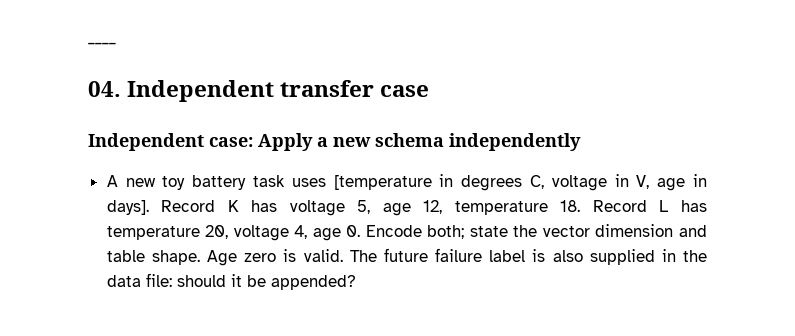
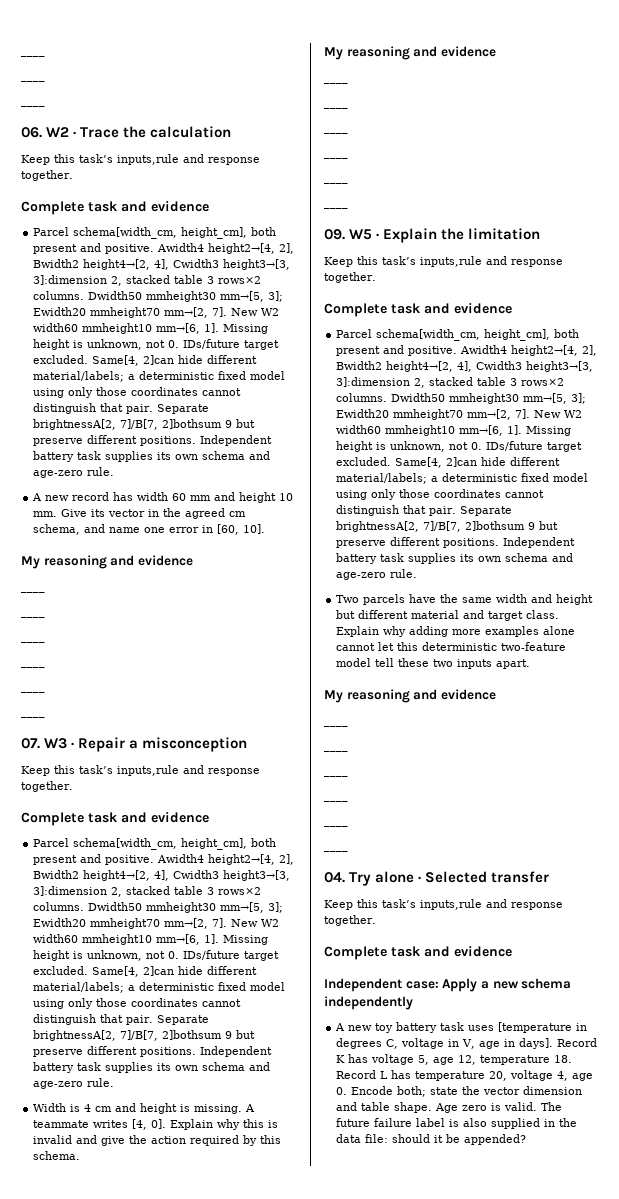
[88,42,116,45] [88,80,430,102] ____ // 04. Independent transfer case -> [21,54,45,57] [21,79,45,82] [21,104,45,107] [21,126,232,138] [21,154,260,165] [21,170,73,181] [21,201,209,215] [33,227,277,239] [33,243,295,254] [33,259,291,270] [33,275,262,286] [33,291,284,302] [33,307,280,318] [33,323,269,334] [33,339,280,350] [33,355,258,366] [33,371,286,382] [33,387,242,398] [33,403,210,414] [33,419,256,430] [33,435,273,446] [33,451,271,462] [33,467,115,478] [32,492,294,503] [33,508,247,519] [33,524,266,535] [21,555,193,569] [21,590,45,593] [21,615,45,618] [21,640,45,643] [21,665,45,668] [21,690,45,693] [21,715,45,718] [21,737,248,752] [21,765,260,776] [21,781,73,792] [21,812,209,826] [33,838,277,850] [33,854,295,865] [33,870,291,881] [33,886,262,897] [33,902,284,913] [33,918,280,929] [33,934,269,945] [33,950,280,961] [33,966,258,977] [33,982,286,993] [33,998,242,1009] [33,1014,210,1025] [33,1030,256,1041] [33,1046,273,1057] [33,1062,271,1073] [33,1078,115,1089] [33,1103,256,1114] [33,1119,279,1130] [33,1135,282,1146] [33,1151,81,1160] [324,46,496,60] [324,81,348,84] [324,106,348,109] [324,131,348,134] [324,156,348,159] [324,181,348,184] [324,206,348,209] [324,228,541,243] [324,256,563,267] [324,272,376,283] [324,303,512,317] [336,329,580,341] [336,345,598,356] [336,361,594,372] [336,377,565,388] [336,393,587,404] [336,409,583,420] [336,425,572,436] [336,441,583,452] [336,457,561,468] [336,473,589,484] [336,489,545,500] [336,505,513,516] [336,521,559,532] [336,537,576,548] [336,553,574,564] [336,569,418,580] [336,594,594,605] [336,610,560,621] [336,626,576,637] [336,642,567,651] [336,658,531,669] [324,689,496,703] [324,724,348,727] [324,749,348,752] [324,774,348,777] [324,799,348,802] [324,824,348,827] [324,849,348,852] [324,871,550,886] [324,899,563,910] [324,915,376,926] [324,946,512,960] ____ // ____ // ____ // 06. W2 · Trace the calculation // Keep this task’s inputs,rule and response together. // Complete task and evidence // Parcel schema[width_cm, height_cm], both present and positive. Awidth4 height2→[4, 2], Bwidth2 height4→[2, 4], Cwidth3 height3→[3, 3]:dimension 2, stacked table 3 rows×2 columns. Dwidth50 mmheight30 mm→[5, 3]; Ewidth20 mmheight70 mm→[2, 7]. New W2 width60 mmheight10 mm→[6, 1]. Missing height is unknown, not 0. IDs/future target excluded. Same[4, 2]can hide different material/labels; a deterministic fixed model using only those coordinates cannot distinguish that pair. Separate brightnessA[2, 7]/B[7, 2]bothsum 9 but preserve different positions. Independent battery task supplies its own schema and age-zero rule. // A new record has width 60 mm and height 10 mm. Give its vector in the agreed cm schema, and name one error in [60, 10]. // My reasoning and evidence // ____ // ____ // ____ // ____ // ____ // ____ // 07. W3 · Repair a misconception // Keep this task’s inputs,rule and response together. // Complete task and evidence // Parcel schema[width_cm, height_cm], both present and positive. Awidth4 height2→[4, 2], Bwidth2 height4→[2, 4], Cwidth3 height3→[3, 3]:dimension 2, stacked table 3 rows×2 columns. Dwidth50 mmheight30 mm→[5, 3]; Ewidth20 mmheight70 mm→[2, 7]. New W2 width60 mmheight10 mm→[6, 1]. Missing height is unknown, not 0. IDs/future target excluded. Same[4, 2]can hide different material/labels; a deterministic fixed model using only those coordinates cannot distinguish that pair. Separate brightnessA[2, 7]/B[7, 2]bothsum 9 but preserve different positions. Independent battery task supplies its own schema and age-zero rule. // Width is 4 cm and height is missing. A teammate writes [4, 0]. Explain why this is invalid and give the action required by this schema. // My reasoning and evidence // ____ // ____ // ____ // ____ // ____ // ____ // 09. W5 · Explain the limitation // Keep this task’s inputs,rule and response together. // Complete task and evidence // Parcel schema[width_cm, height_cm], both present and positive. Awidth4 height2→[4, 2], Bwidth2 height4→[2, 4], Cwidth3 height3→[3, 3]:dimension 2, stacked table 3 rows×2 columns. Dwidth50 mmheight30 mm→[5, 3]; Ewidth20 mmheight70 mm→[2, 7]. New W2 width60 mmheight10 mm→[6, 1]. Missing height is unknown, not 0. IDs/future target excluded. Same[4, 2]can hide different material/labels; a deterministic fixed model using only those coordinates cannot distinguish that pair. Separate brightnessA[2, 7]/B[7, 2]bothsum 9 but preserve different positions. Independent battery task supplies its own schema and age-zero rule. // Two parcels have the same width and height but different material and target class. Explain why adding more examples alone cannot let this deterministic two-feature model tell these two inputs apart. // My reasoning and evidence // ____ // ____ // ____ // ____ // ____ // ____ // 04. Try alone · Selected transfer // Keep this task’s inputs,rule and response together. // Complete task and evidence

